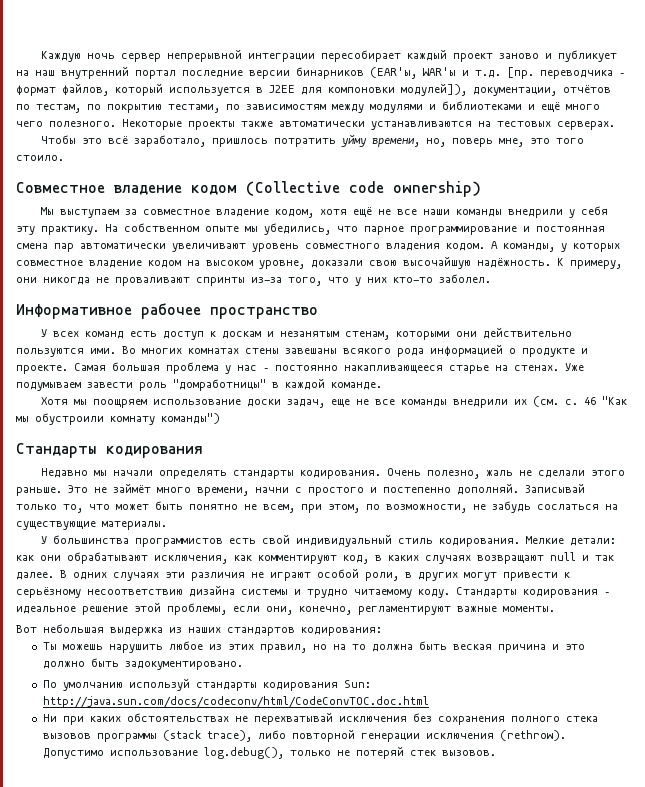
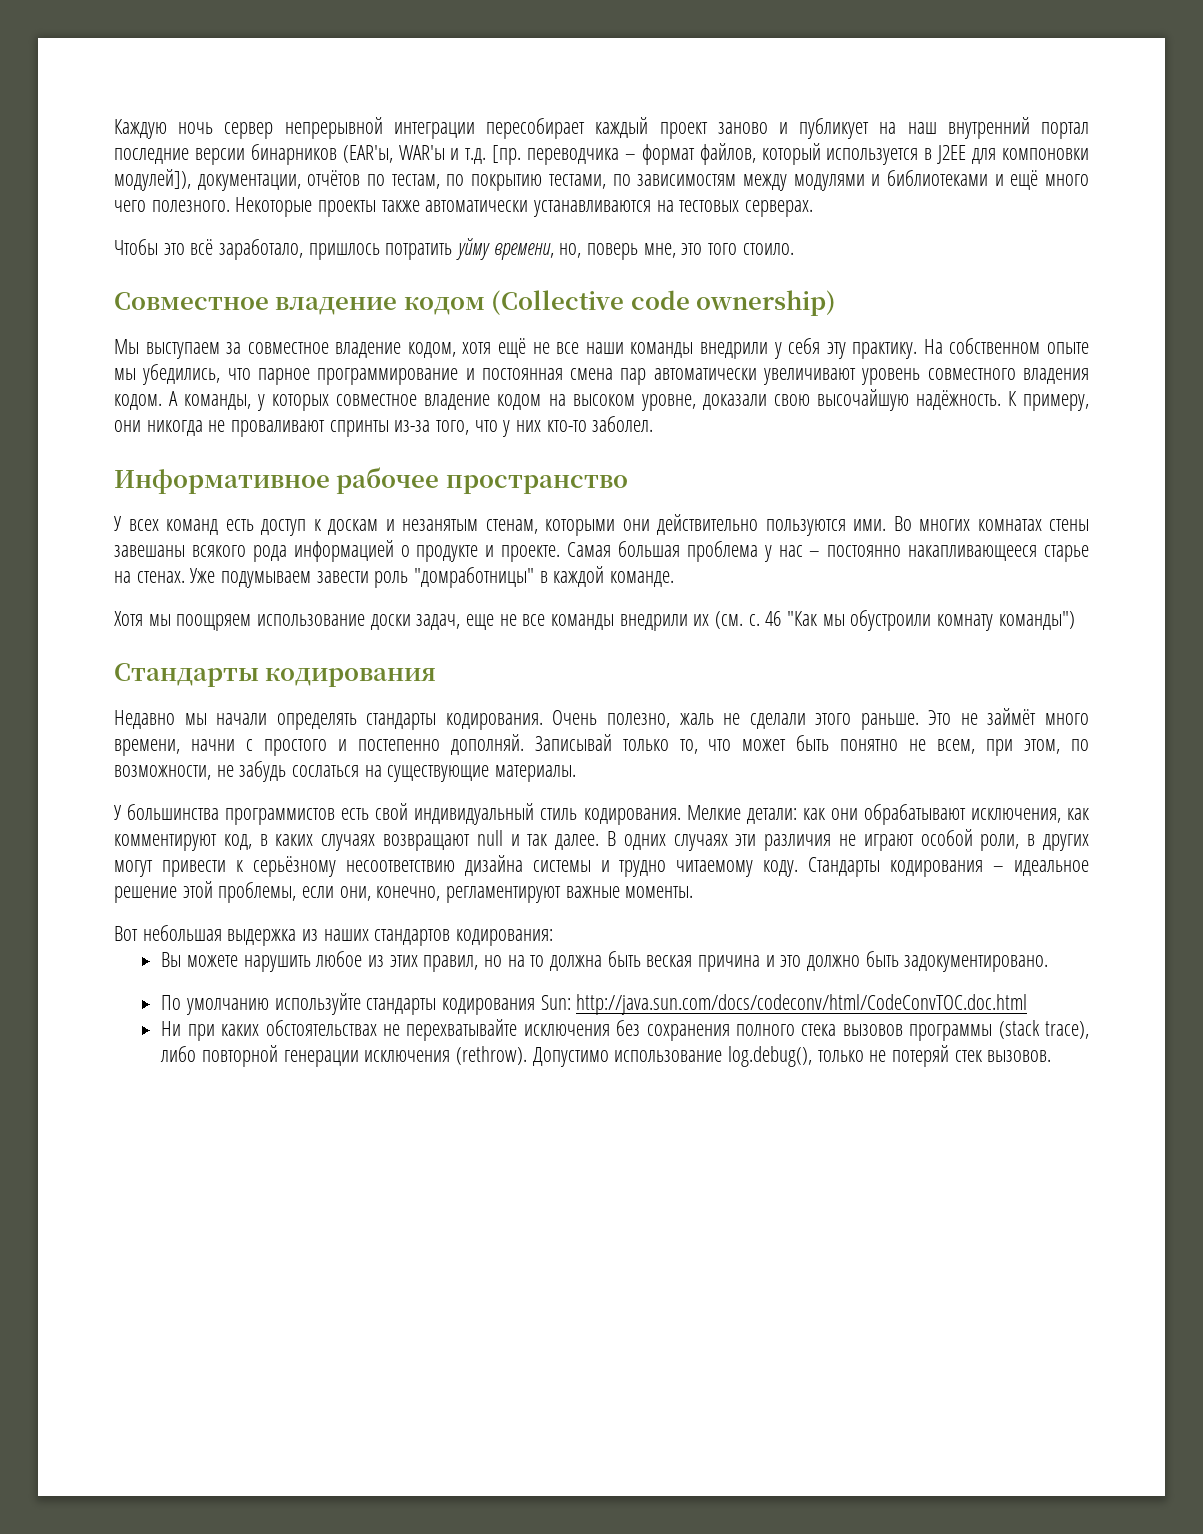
[42,642,103,650] Ты можешь -> [161,952,238,967] Вы можете
[128,678,190,691] используй -> [274,993,361,1015] используйте
[253,712,333,725] перехватывай -> [406,1019,518,1041] перехватывайте

